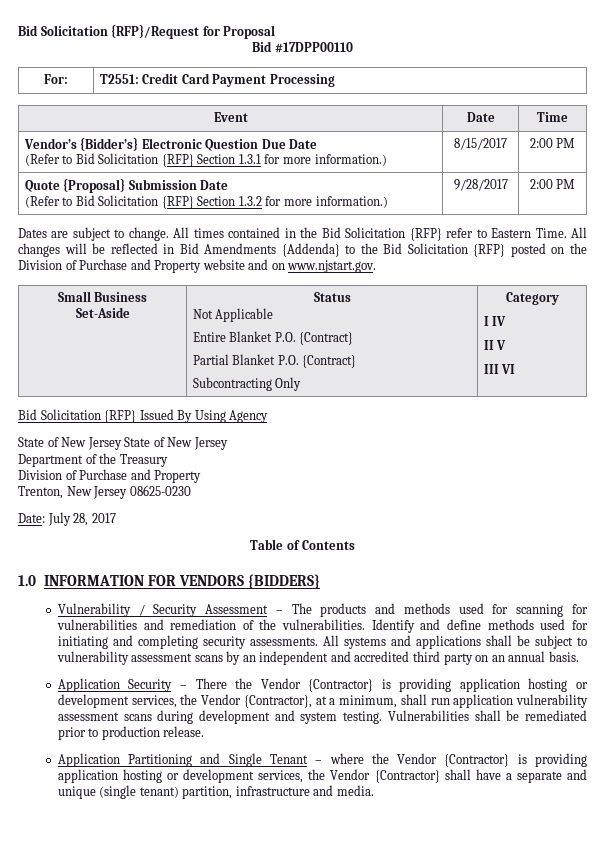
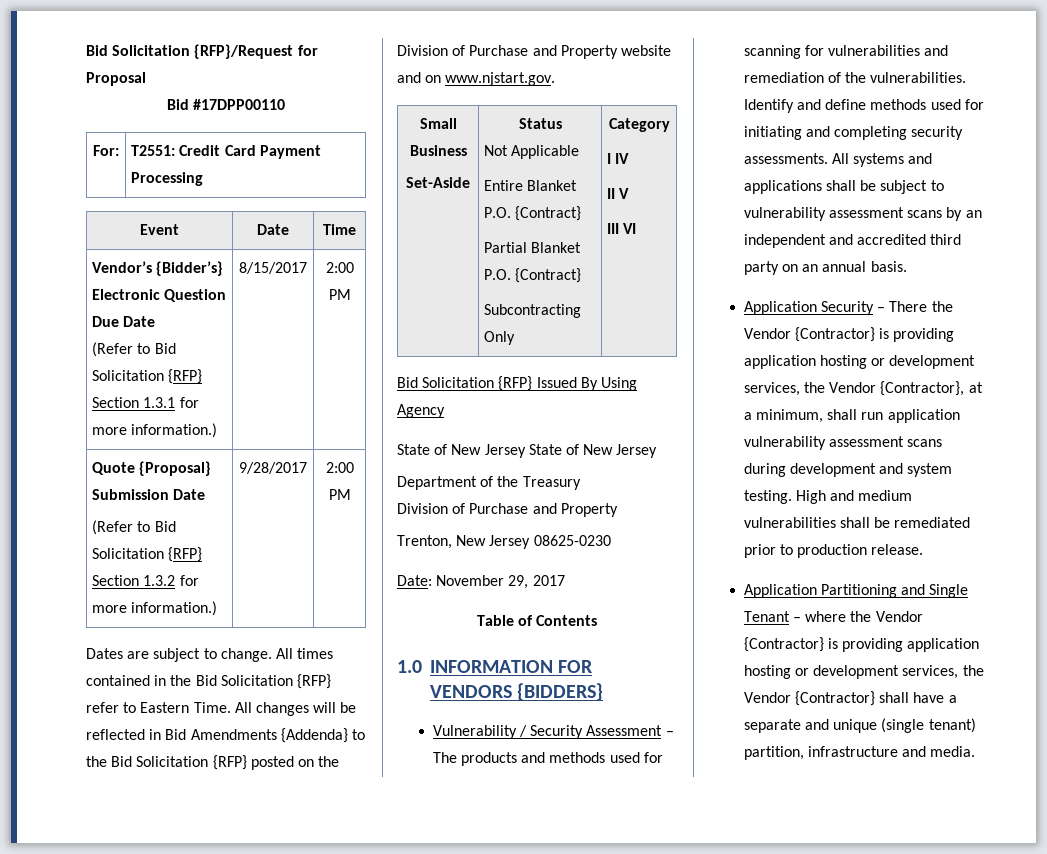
[47,512,89,526] July 28, -> [436,575,529,589] November 29,
[387,710,469,721] Vulnerabilities -> [796,490,913,504] [743,517,836,528] High and medium vulnerabilities

